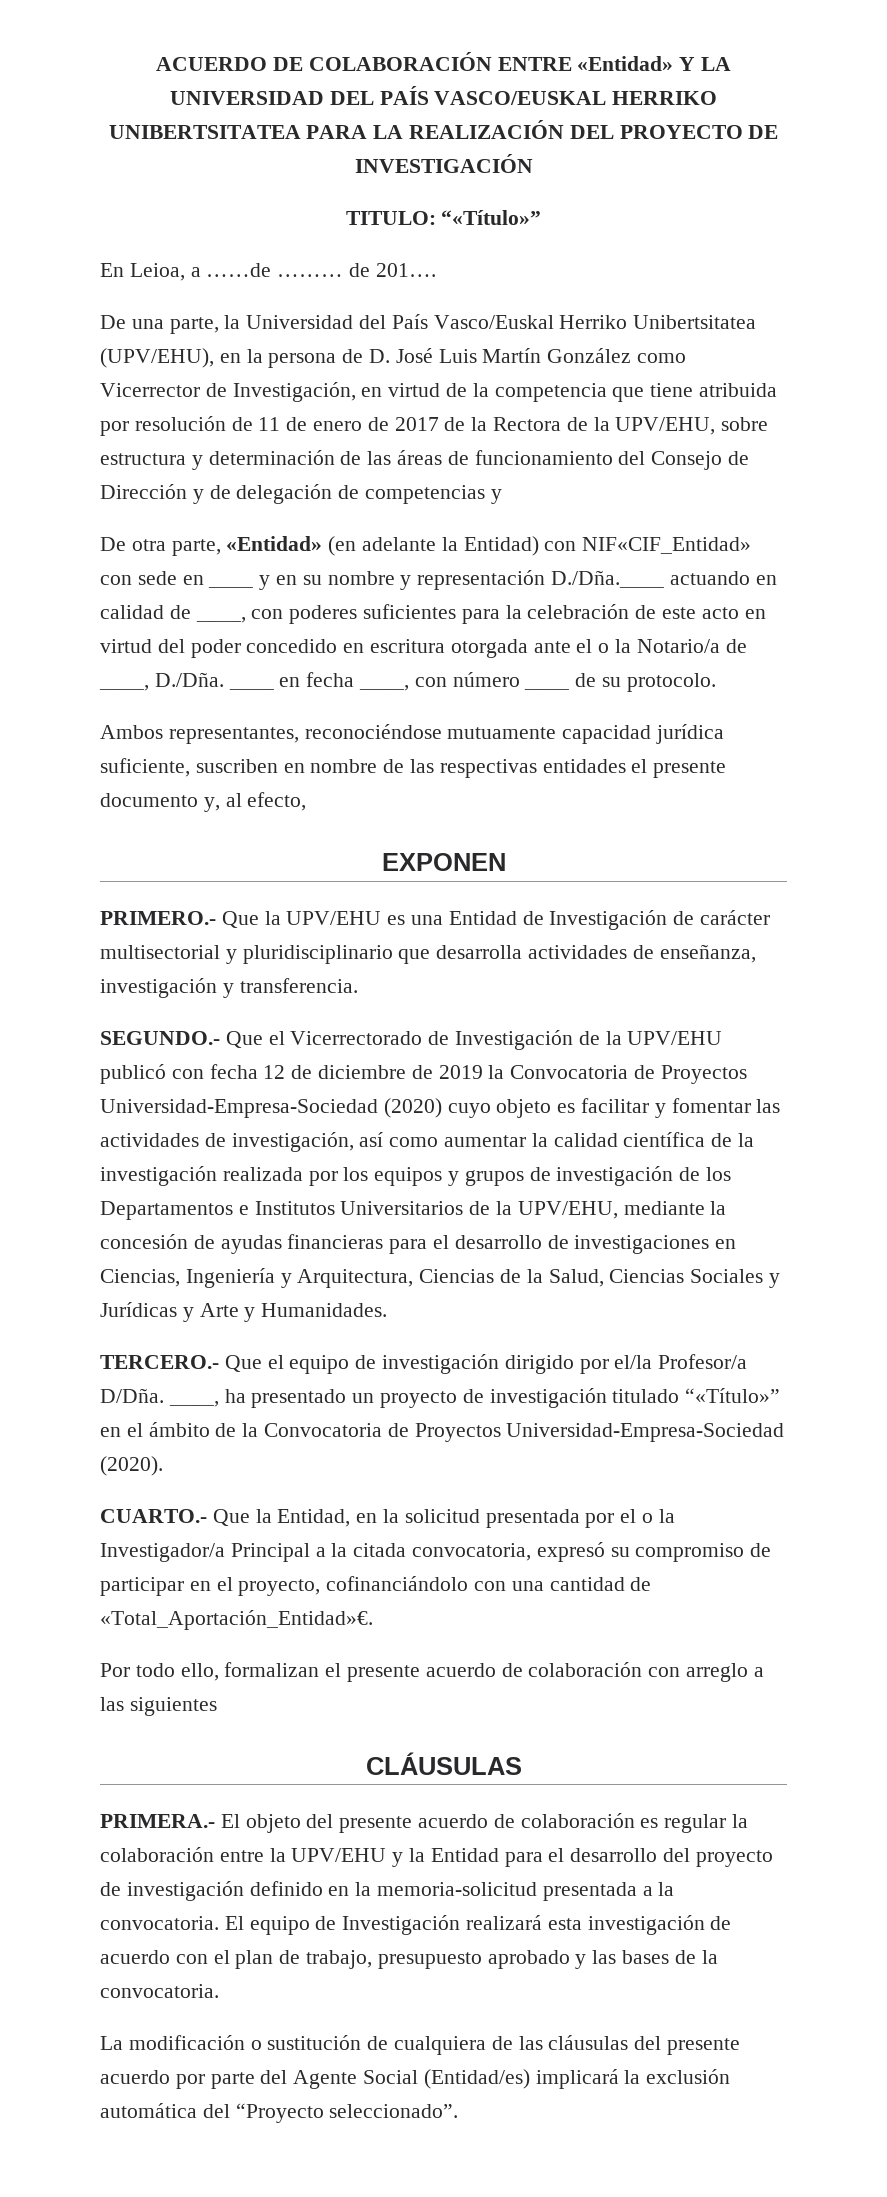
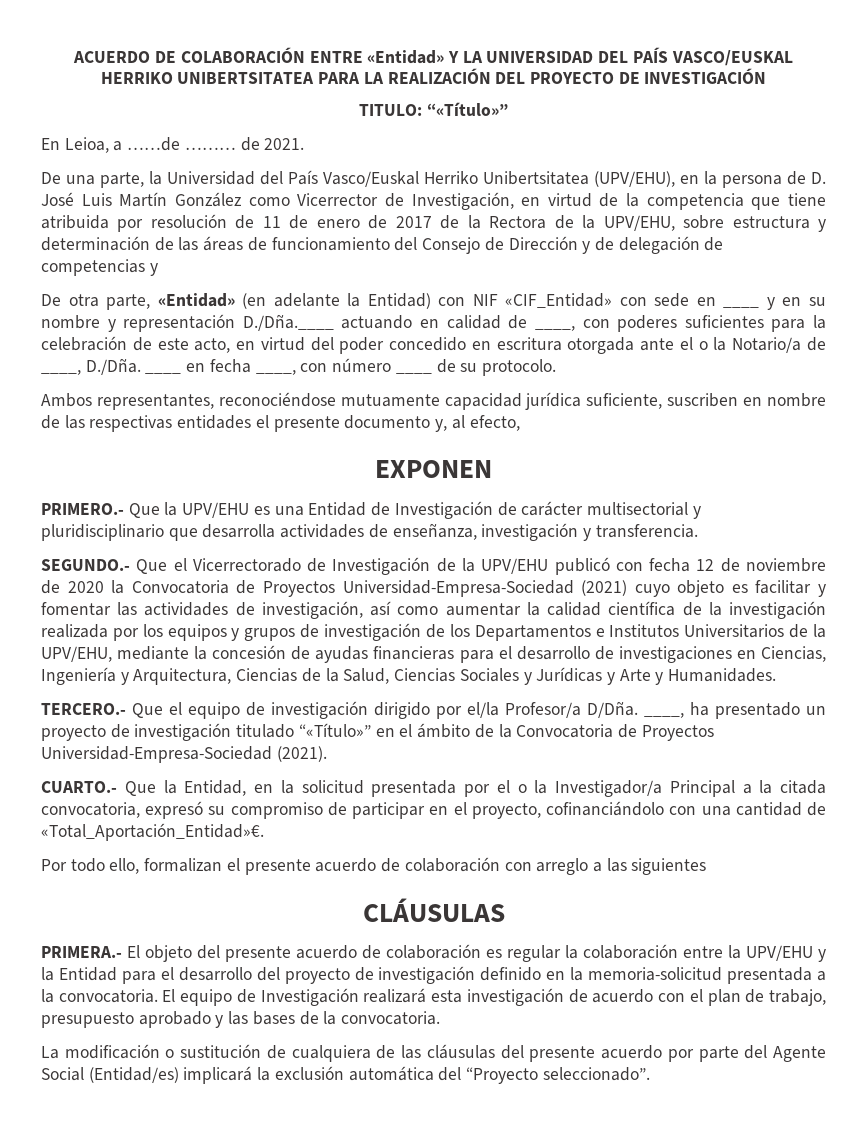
[375,263,436,277] 201…. -> [264,138,305,150] 2021.
[582,537,752,554] NIF«CIF_Entidad» -> [472,293,613,308] NIF «CIF_Entidad»
[701,607,739,619] acto -> [194,338,231,353] acto,
[318,1065,747,1084] [100,1098,442,1118] diciembre de 2019 la Convocatoria de Proyectos Universidad-Empresa-Sociedad (2020) -> [746,558,827,572] [41,580,628,597] noviembre de 2020 la Convocatoria de Proyectos Universidad-Empresa-Sociedad (2021)
[100,1456,163,1476] (2020). -> [276,746,327,762] (2021).

